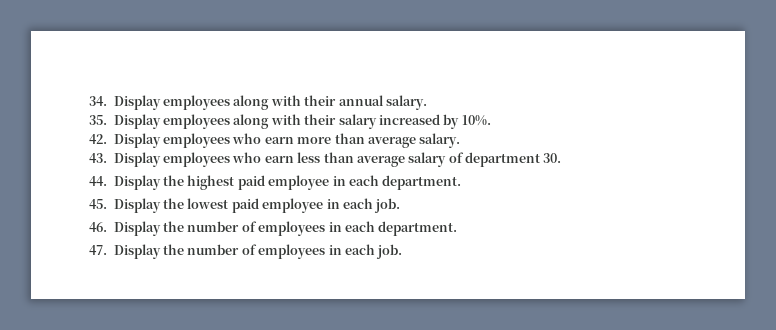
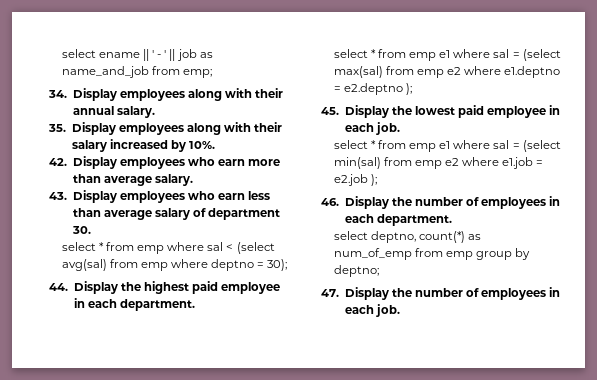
(89, 101) none -> [61,49,213,61] [61,66,212,78] select ename || ' - ' || job as name_and_job from emp; //
(562, 158) none -> [61,242,275,254] [61,259,288,271] // select * from emp where sal < (select avg(sal) from emp where deptno = 30);
(462, 182) none -> [333,49,561,61] [333,66,561,78] [333,83,412,95] // select * from emp e1 where sal = (select max(sal) from emp e2 where e1.deptno = e2.deptno );
(401, 205) none -> [333,140,561,152] [333,157,544,169] [333,174,377,186] // select * from emp e1 where sal = (select min(sal) from emp e2 where e1.job = e2.job );
(458, 228) none -> [333,231,482,243] [333,248,531,260] [333,265,379,277] // select deptno, count(*) as num_of_emp from emp group by deptno;

